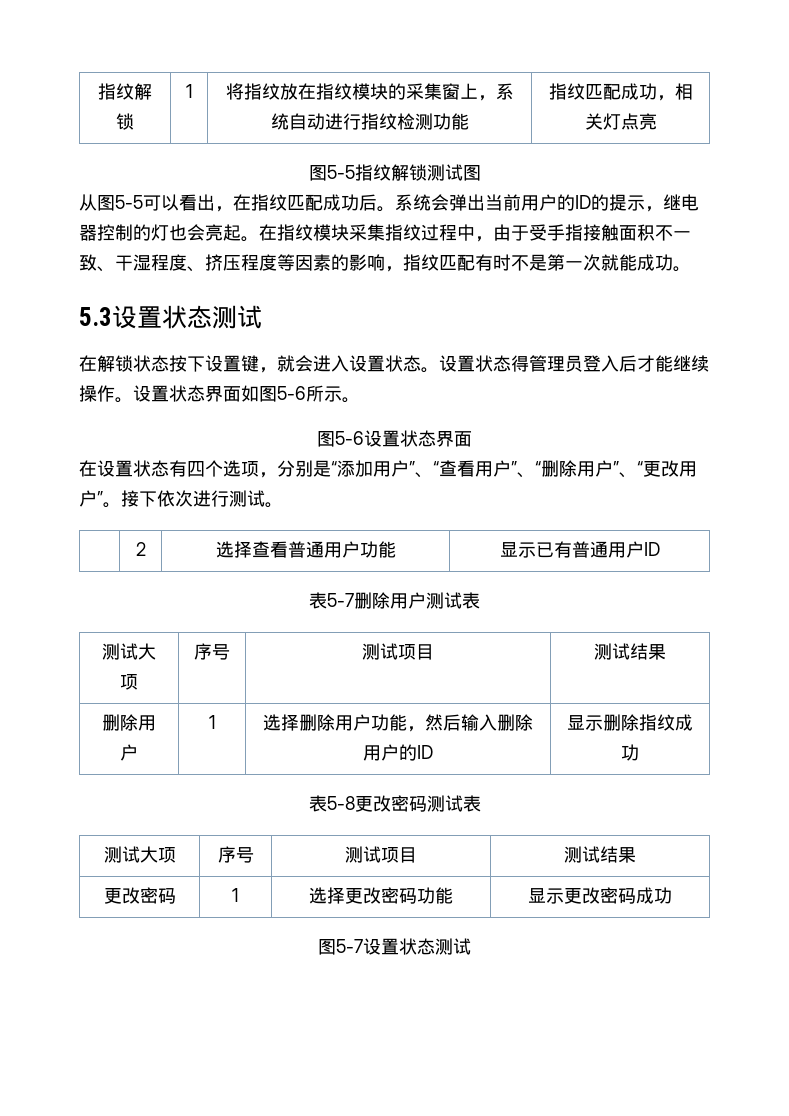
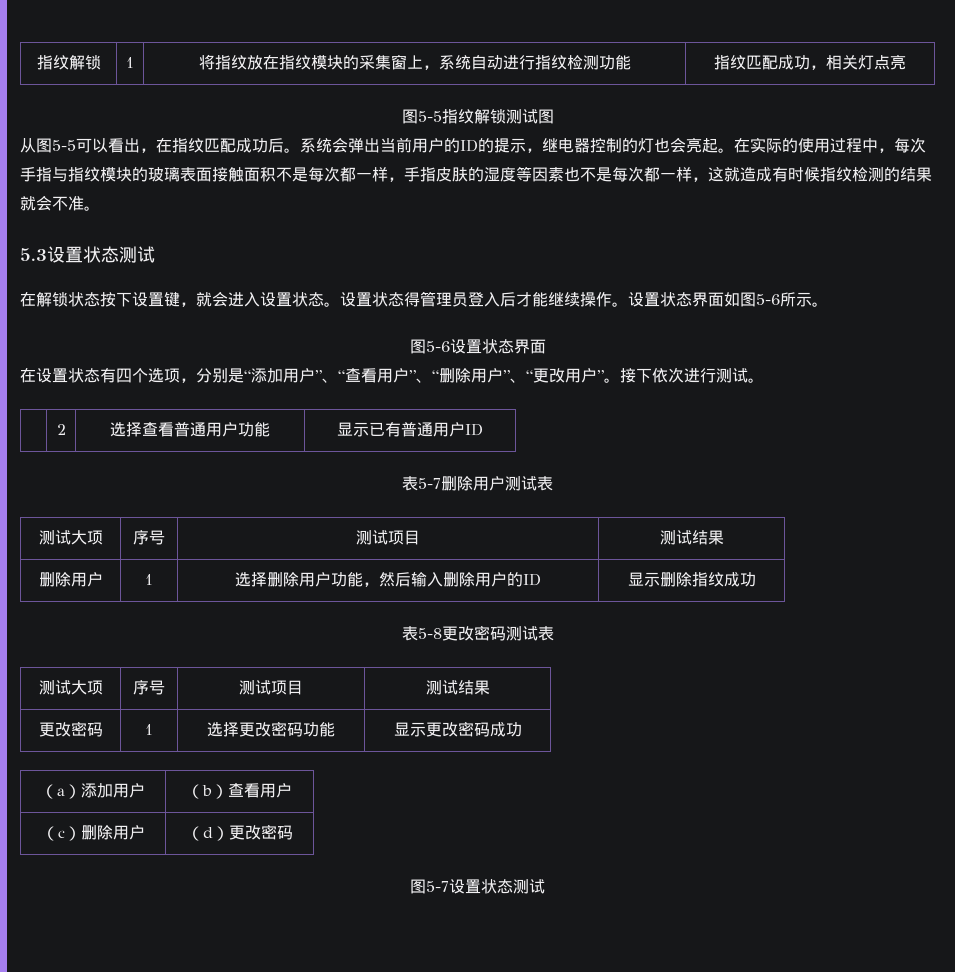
[277,224,691,242] [79,254,673,272] 指纹模块采集指纹过程中，由于受手指接触面积不一致、干湿程度、挤压程度等因素的影响，指纹匹配有时不是第一次就能成功 -> [750,137,926,153] [20,166,932,182] [20,195,84,211] 实际的使用过程中，每次手指与指纹模块的玻璃表面接触面积不是每次都一样，手指皮肤的湿度等因素也不是每次都一样，这就造成有时候指纹检测的结果就会不准
(672, 895) none -> [41,783,145,799] [187,783,292,799] [41,825,145,841] [186,824,293,841] // （a）添加用户 | （b）查看用户 // （c）删除用户 | （d）更改密码

